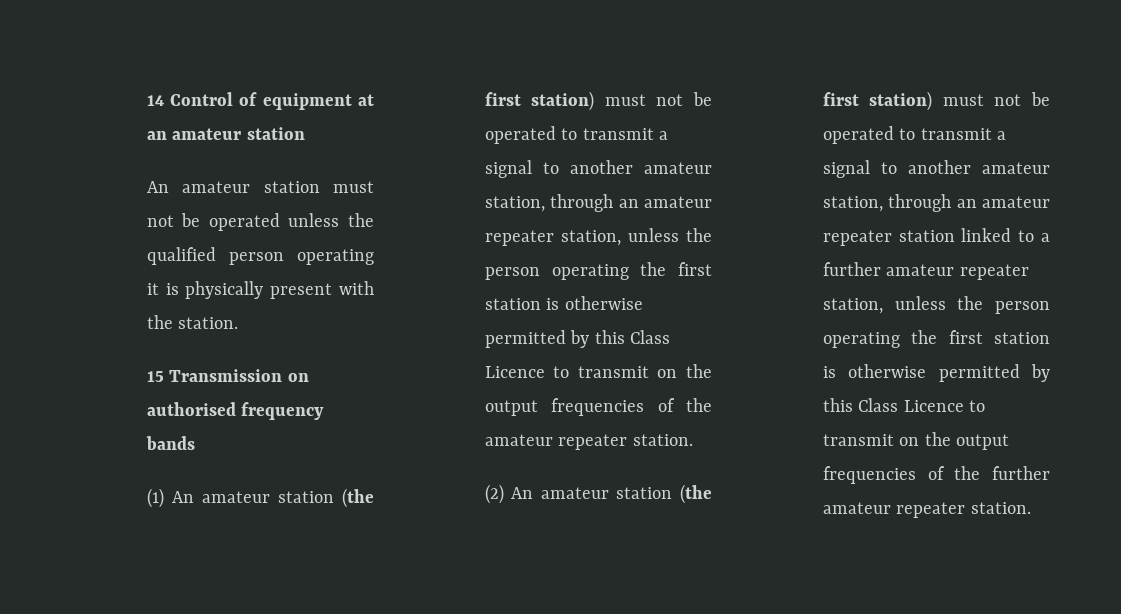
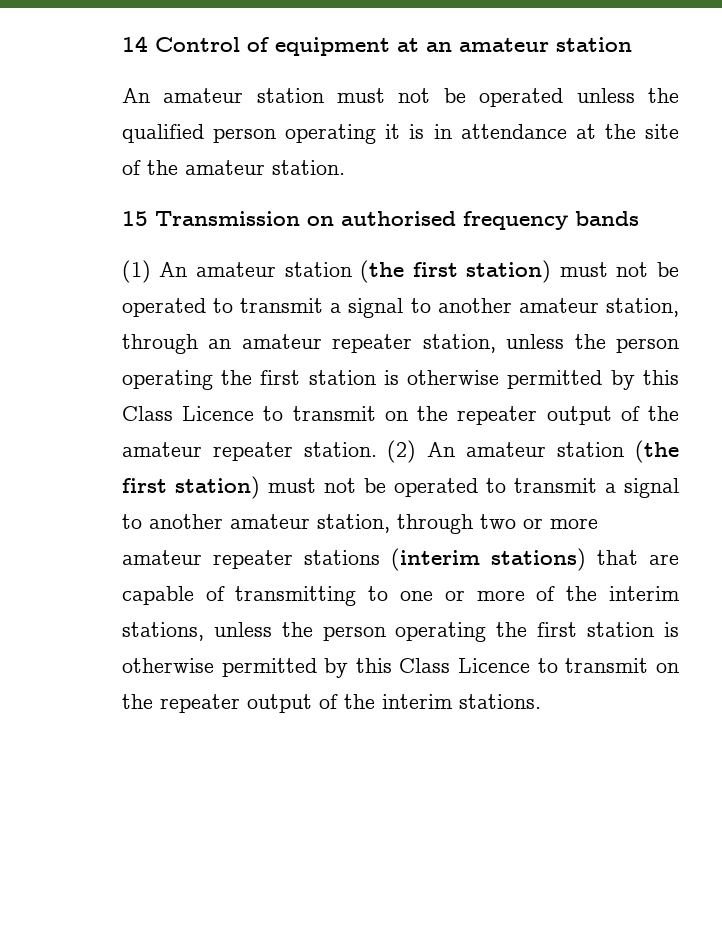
[185,281,374,299] [146,315,173,329] physically present with the -> [433,124,680,139] [121,160,265,175] in attendance at the site of the amateur
[484,398,645,416] output frequencies -> [457,406,612,425] repeater output
(693, 440) // -> (377, 449) none
[956,196,1050,208] [822,228,1050,246] [822,262,1029,280] [822,298,883,314] an amateur repeater station linked to a further amateur repeater station, -> [479,514,598,529] [121,548,679,571] [121,586,680,606] [121,622,204,641] two or more amateur repeater stations (interim stations) that are capable of transmitting to one or more of the interim stations,
[955,434,1009,450] [822,466,1050,484] [822,502,1031,518] output frequencies of the further amateur repeater station. -> [159,694,541,713] repeater output of the interim stations.

